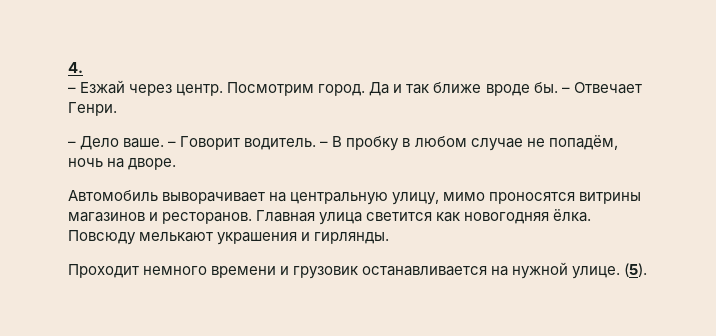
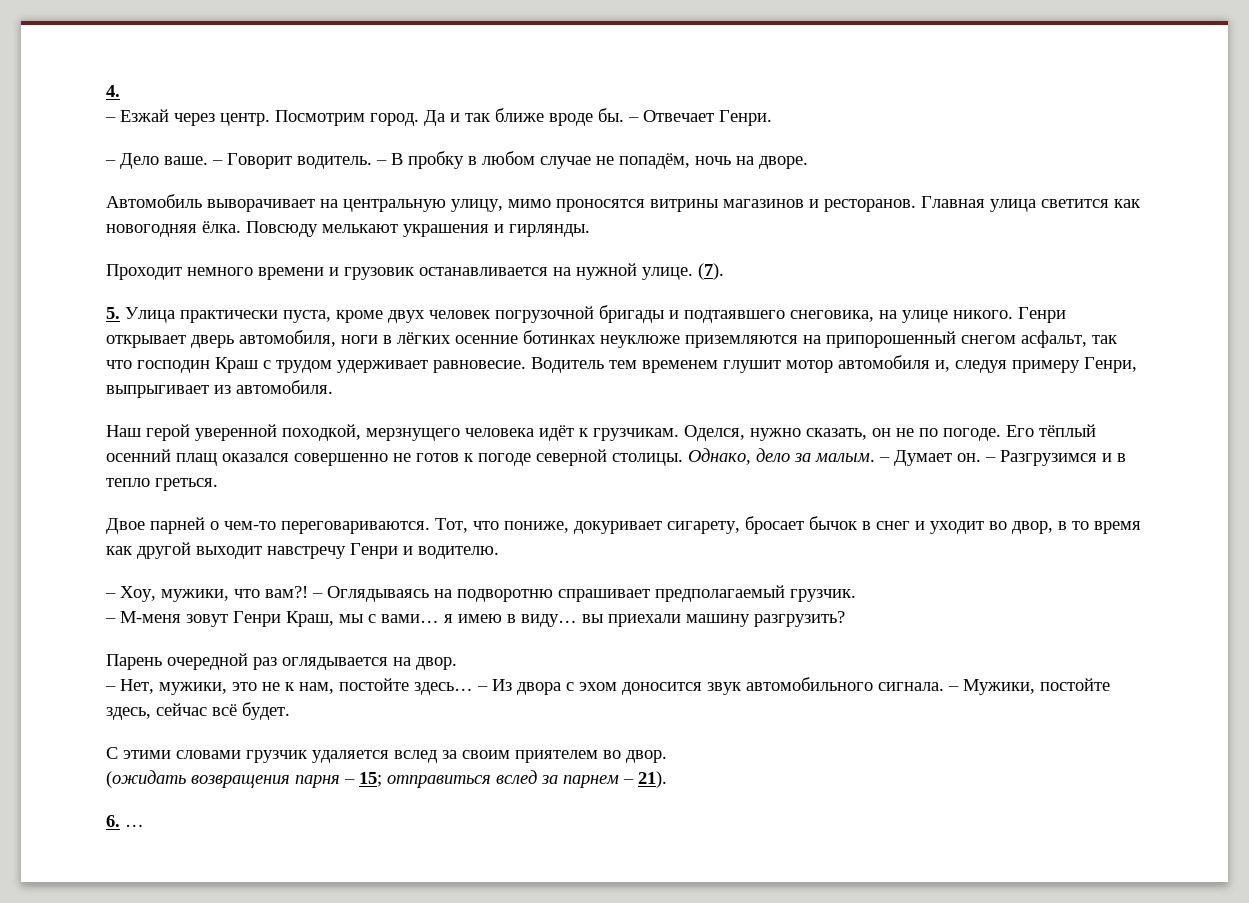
[624,263,648,277] (5). -> [698,263,724,280] [106,305,1066,323] [106,330,1117,348] [106,355,1137,373] [106,380,333,398] [106,424,1096,441] [106,448,1126,466] [106,478,218,491] [106,516,1141,534] [106,542,499,559] [105,585,856,602] [105,611,845,627] [106,653,457,670] [105,677,1110,695] [106,702,290,720] [106,747,667,763] [106,770,667,788] [106,815,144,827] (7). // 5. Улица практически пуста, кроме двух человек погрузочной бригады и подтаявшего снеговика, на улице никого. Генри открывает дверь автомобиля, ноги в лёгких осенние ботинках неуклюже приземляются на припорошенный снегом асфальт, так что господин Краш с трудом удерживает равновесие. Водитель тем временем глушит мотор автомобиля и, следуя примеру Генри, выпрыгивает из автомобиля. // Наш герой уверенной походкой, мерзнущего человека идёт к грузчикам. Оделся, нужно сказать, он не по погоде. Его тёплый осенний плащ оказался совершенно не готов к погоде северной столицы. Однако, дело за малым. – Думает он. – Разгрузимся и в тепло греться. // Двое парней о чем-то переговариваются. Тот, что пониже, докуривает сигарету, бросает бычок в снег и уходит во двор, в то время как другой выходит навстречу Генри и водителю. // – Хоу, мужики, что вам?! – Оглядываясь на подворотню спрашивает предполагаемый грузчик. // – М-меня зовут Генри Краш, мы с вами… я имею в виду… вы приехали машину разгрузить? // Парень очередной раз оглядывается на двор. // – Нет, мужики, это не к нам, постойте здесь… – Из двора с эхом доносится звук автомобильного сигнала. – Мужики, постойте здесь, сейчас всё будет. // С этими словами грузчик удаляется вслед за своим приятелем во двор. // (ожидать возвращения парня – 15; отправиться вслед за парнем – 21). // 6. …

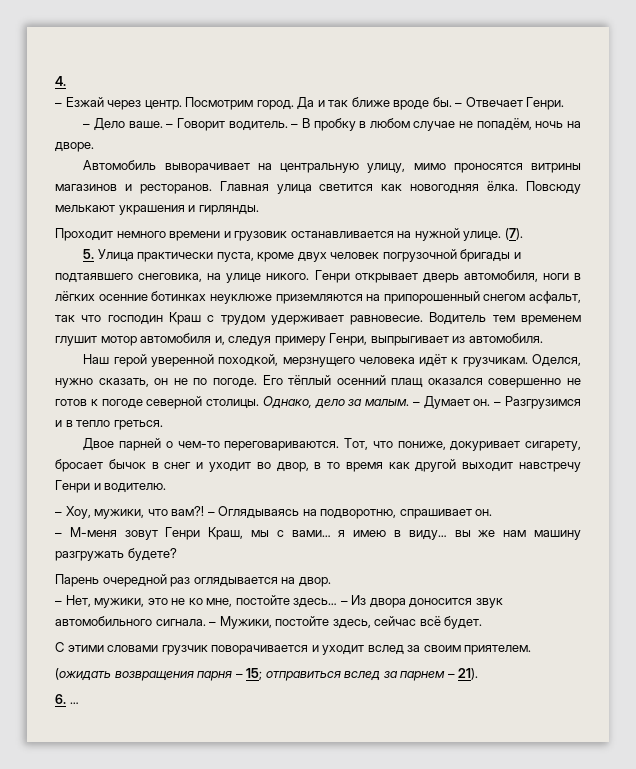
[457,585,856,602] подворотню спрашивает предполагаемый грузчик. -> [320,509,493,519] подворотню, спрашивает он.
[608,611,845,627] приехали машину разгрузить? -> [478,530,582,540] [55,548,177,561] же нам машину разгружать будете?
[285,682,334,694] к нам, -> [188,598,233,607] ко мне,
[566,682,617,691] с эхом -> (406, 603) none
[312,750,667,763] удаляется вслед за своим приятелем во двор. -> [211,645,532,655] поворачивается и уходит вслед за своим приятелем.

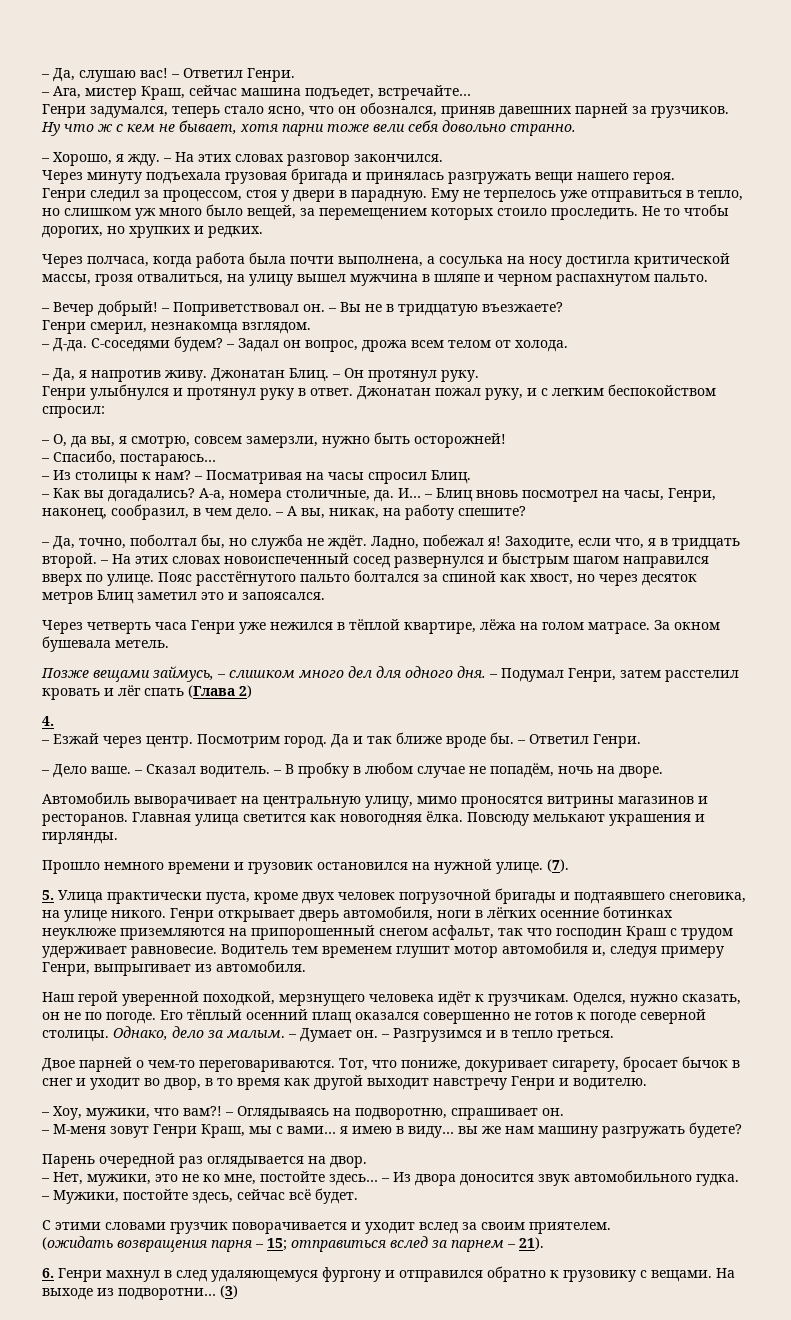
(55, 81) none -> [41,68,295,82] [41,85,471,100] [42,102,729,118] [41,120,576,136] [41,152,443,166] [42,168,675,184] [42,188,743,202] [42,204,729,220] [42,226,263,238] [42,252,730,268] [42,274,708,286] [41,300,563,316] [42,320,311,334] [41,336,568,352] [41,368,479,382] [42,384,716,400] [42,406,105,418] [41,432,506,448] [41,450,216,466] [41,470,471,484] [41,488,716,502] [42,504,526,520] [41,534,740,550] [42,552,709,568] [42,570,697,586] [42,590,325,604] [42,619,720,634] [42,636,169,652] [41,666,739,682] [42,685,252,700] – Да, слушаю вас! – Ответил Генри. // – Ага, мистер Краш, сейчас машина подъедет, встречайте… // Генри задумался, теперь стало ясно, что он обознался, приняв давешних парней за грузчиков. Ну что ж с кем не бывает, хотя парни тоже вели себя довольно странно. // – Хорошо, я жду. – На этих словах разговор закончился. // Через минуту подъехала грузовая бригада и принялась разгружать вещи нашего героя. // Генри следил за процессом, стоя у двери в парадную. Ему не терпелось уже отправиться в тепло, но слишком уж много было вещей, за перемещением которых стоило проследить. Не то чтобы дорогих, но хрупких и редких. // Через полчаса, когда работа была почти выполнена, а сосулька на носу достигла критической массы, грозя отвалиться, на улицу вышел мужчина в шляпе и черном распахнутом пальто. // – Вечер добрый! – Поприветствовал он. – Вы не в тридцатую въезжаете? // Генри смерил, незнакомца взглядом. // – Д-да. С-соседями будем? – Задал он вопрос, дрожа всем телом от холода. // – Да, я напротив живу. Джонатан Блиц. – Он протянул руку. // Генри улыбнулся и протянул руку в ответ. Джонатан пожал руку, и с легким беспокойством спросил: // – О, да вы, я смотрю, совсем замерзли, нужно быть осторожней! // – Спасибо, постараюсь… // – Из столицы к нам? – Посматривая на часы спросил Блиц. // – Как вы догадались? А-а, номера столичные, да. И… – Блиц вновь посмотрел на часы, Генри, наконец, сообразил, в чем дело. – А вы, никак, на работу спешите? // – Да, точно, поболтал бы, но служба не ждёт. Ладно, побежал я! Заходите, если что, я в тридцать второй. – На этих словах новоиспеченный сосед развернулся и быстрым шагом направился вверх по улице. Пояс расстёгнутого пальто болтался за спиной как хвост, но через десяток метров Блиц заметил это и запоясался. // Через четверть часа Генри уже нежился в тёплой квартире, лёжа на голом матрасе. За окном бушевала метель. // Позже вещами займусь, – слишком много дел для одного дня. – Подумал Генри, затем расстелил кровать и лёг спать (Глава 2) //
[465,97,523,107] Отвечает -> [529,734,589,744] Ответил
[176,118,225,131] Говорит -> [146,764,196,774] Сказал
[55,228,113,241] Проходит -> [42,860,100,874] Прошло
[290,231,394,238] останавливается -> [317,862,408,870] остановился
[155,619,206,626] сигнала. -> [696,1174,739,1186] гудка.
[69,702,79,704] … -> [58,1266,735,1282] [42,1285,238,1300] Генри махнул в след удаляющемуся фургону и отправился обратно к грузовику с вещами. На выходе из подворотни… (3)

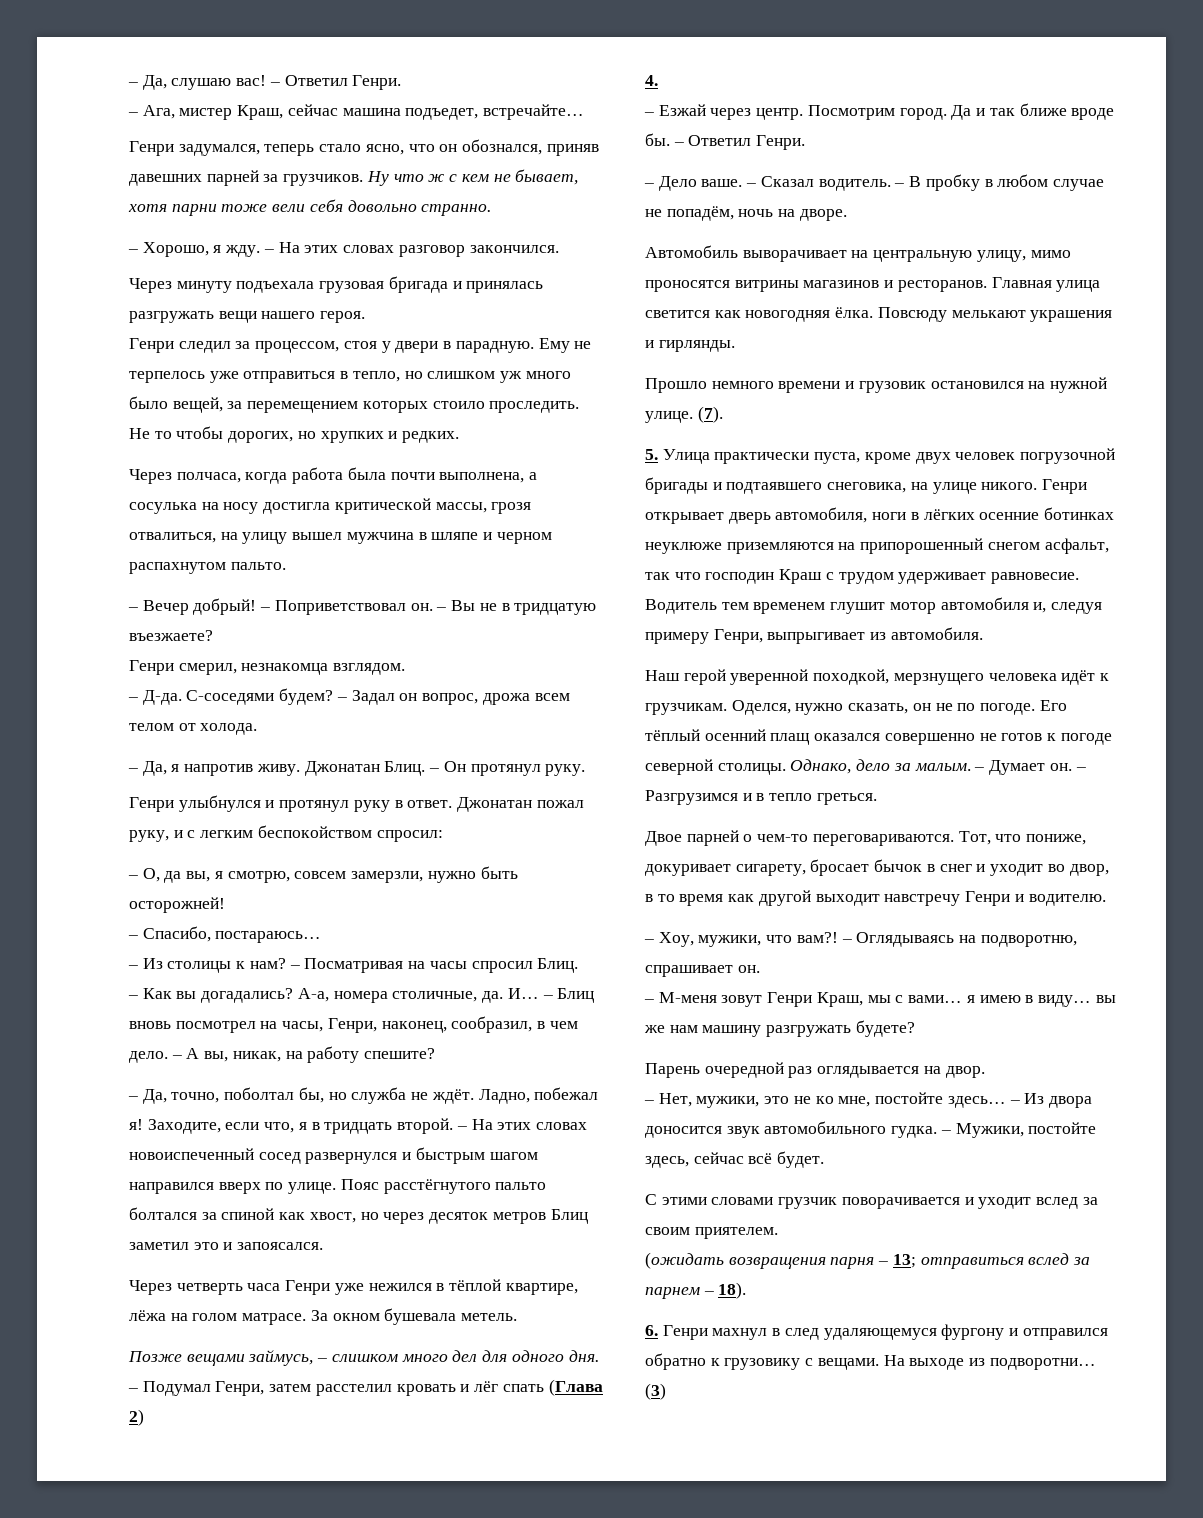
[267,1238,287,1251] 15; -> [892,1254,916,1268] 13;
[519,1237,544,1250] 21). -> [718,1282,747,1299] 18).

